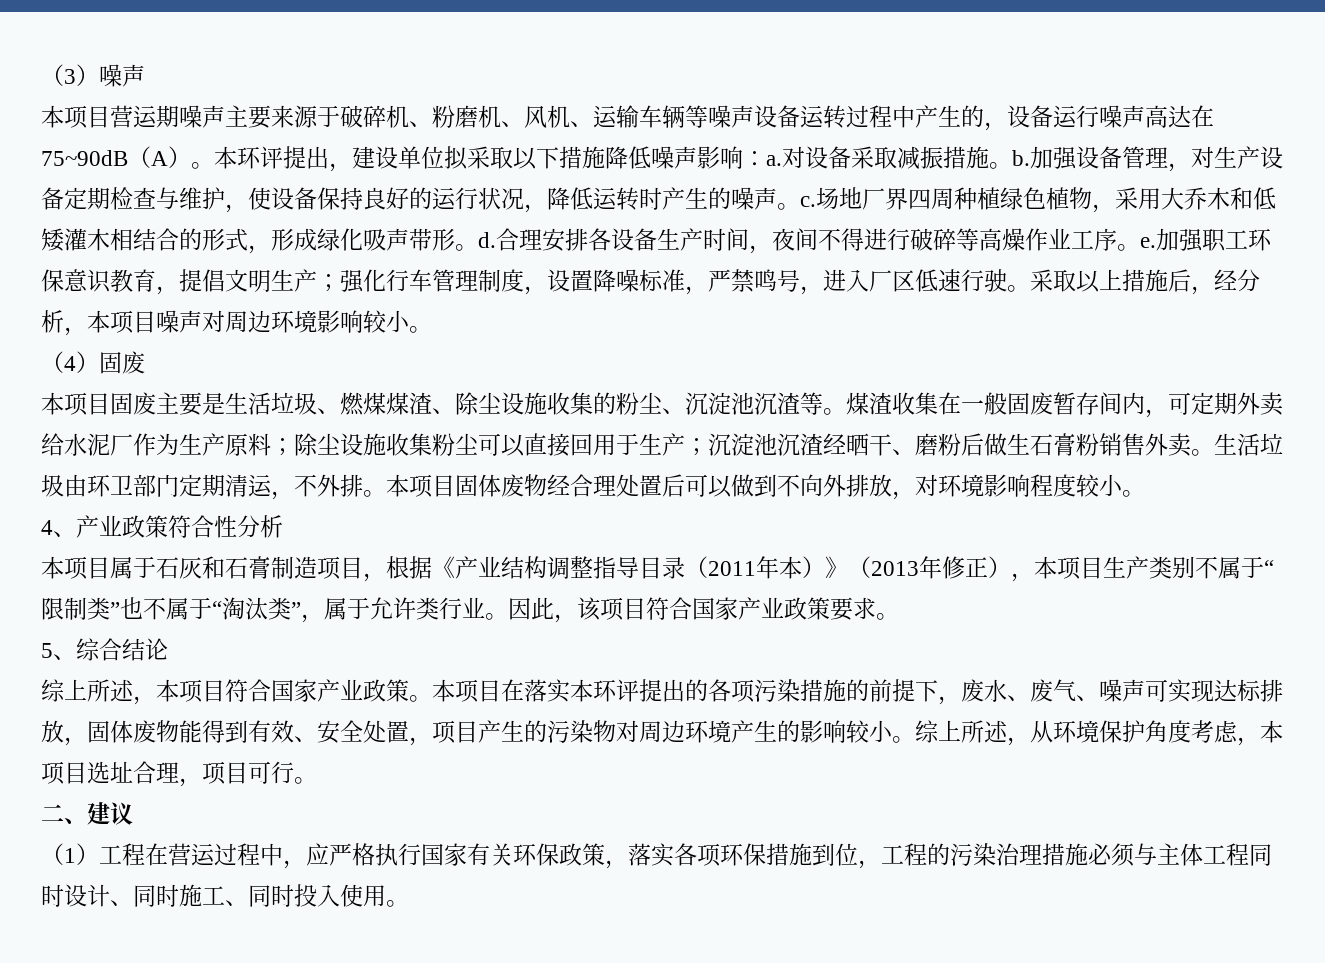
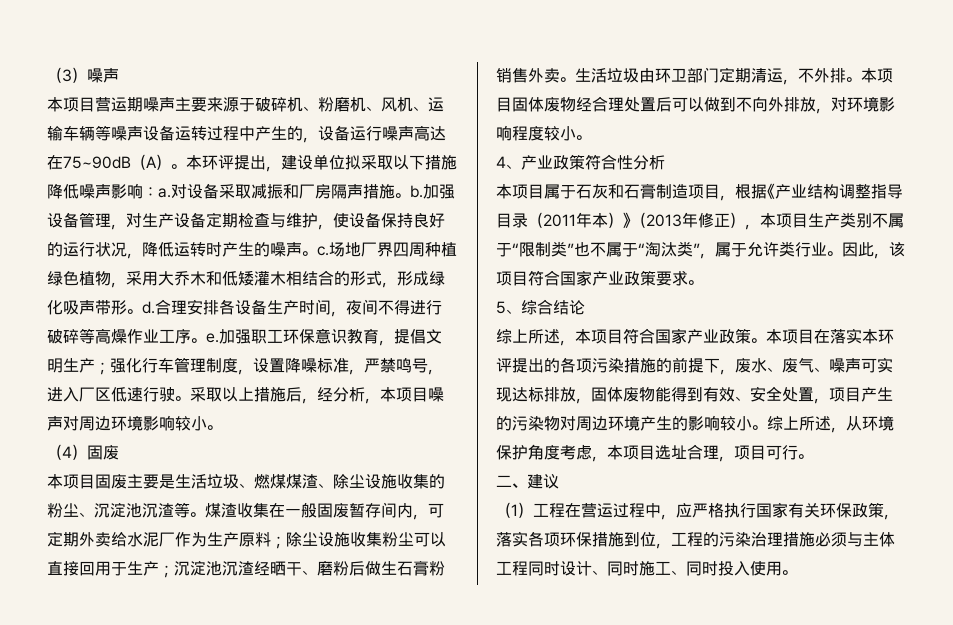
(943, 157) none -> [283,184,363,199] 和厂房隔声

